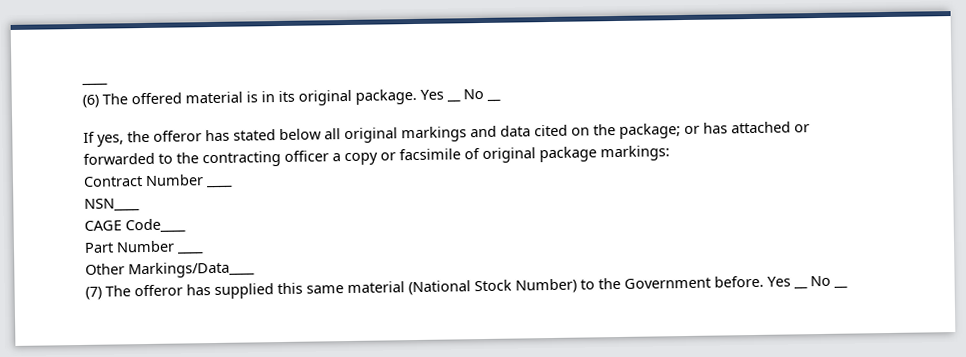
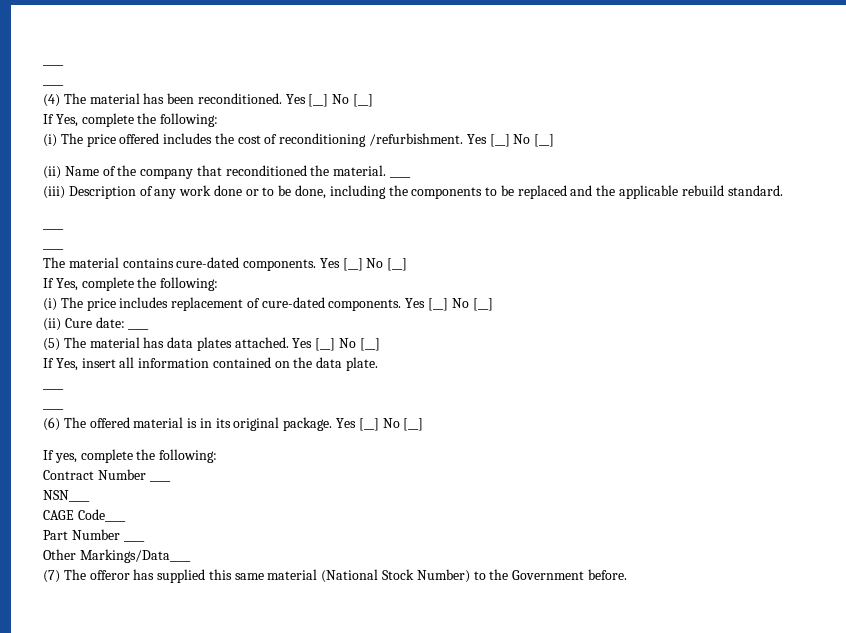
[81,82,108,86] ____ -> [43,64,64,66] [43,84,64,86] [43,93,374,107] [43,113,219,127] [43,133,555,147] [43,165,387,179] [390,176,412,178] [43,185,783,199] [43,228,64,230] [43,248,64,250] [43,257,408,271] [43,277,219,291] [43,297,493,311] [43,317,125,331] [128,328,150,330] [43,337,380,351] [43,357,379,371] [43,388,64,390] [43,408,64,410] ____ // ____ // (4) The material has been reconditioned. Yes [__] No [__] // If Yes, complete the following: // (i) The price offered includes the cost of reconditioning /refurbishment. Yes [__] No [__] // (ii) Name of the company that reconditioned the material. ____ // (iii) Description of any work done or to be done, including the components to be replaced and the applicable rebuild standard. // ____ // ____ // The material contains cure-dated components. Yes [__] No [__] // If Yes, complete the following: // (i) The price includes replacement of cure-dated components. Yes [__] No [__] // (ii) Cure date: ____ // (5) The material has data plates attached. Yes [__] No [__] // If Yes, insert all information contained on the data plate. // ____ // ____
[446,88,501,103] __ No __ -> [358,418,424,431] [__] No [__]
[127,121,810,144] [83,145,670,168] the offeror has stated below all original markings and data cited on the package; or has attached or forwarded to the contracting officer a copy or facsimile of original package markings: -> [80,449,218,463] complete the following:
[767,275,848,290] Yes __ No __ -> (627, 574) none

